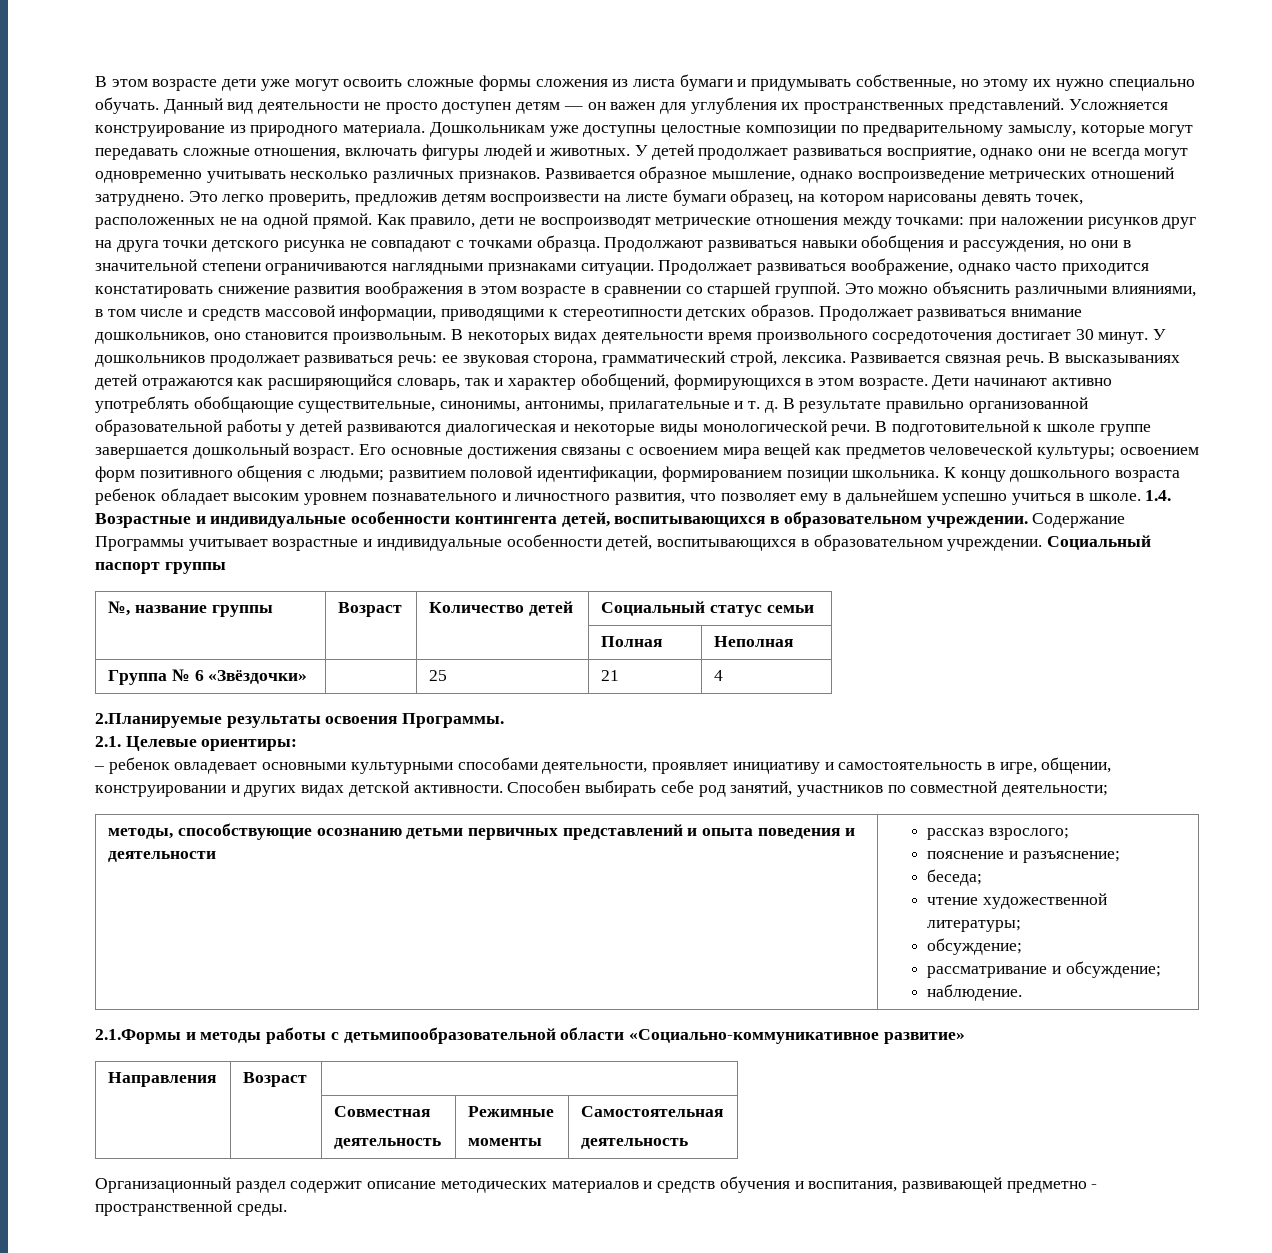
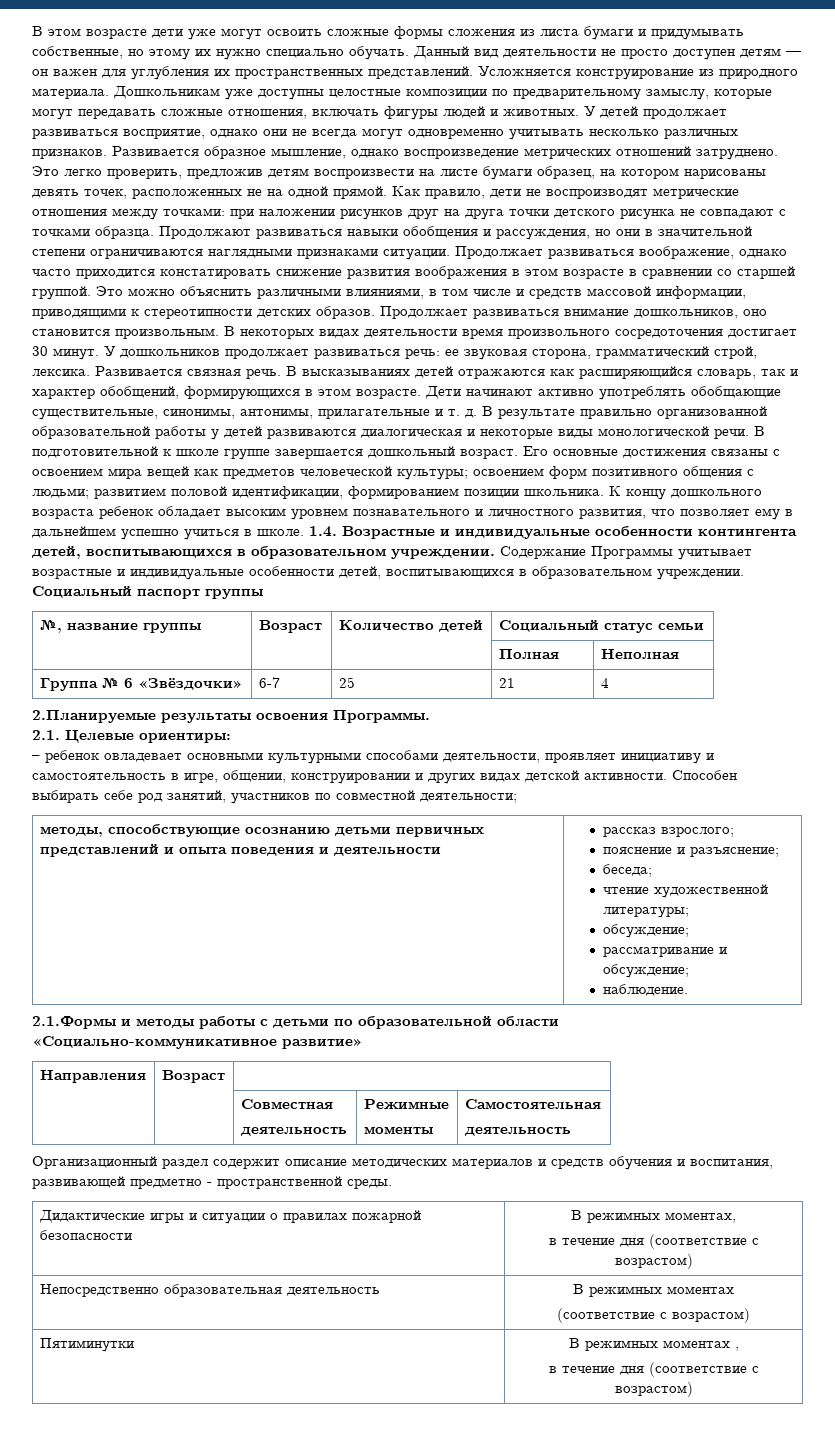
(308, 677) none -> [258,677,280,688] 6-7
[343,1027,556,1044] детьмипообразовательной -> [273,1016,492,1029] детьми по образовательной
(287, 1210) none -> [38,1210,421,1224] [39,1230,132,1240] [571,1210,736,1223] [548,1234,759,1249] [614,1254,693,1269] [39,1284,380,1297] [573,1284,734,1297] [557,1308,750,1323] [39,1338,134,1352] [568,1338,739,1351] [548,1362,759,1377] [614,1382,693,1397] // Дидактические игры и ситуации о правилах пожарной безопасности | В режимных моментах, // в течение дня (соответствие с возрастом) // Непосредственно образовательная деятельность | В режимных моментах // (соответствие с возрастом) // Пятиминутки | В режимных моментах , // в течение дня (соответствие с возрастом)

